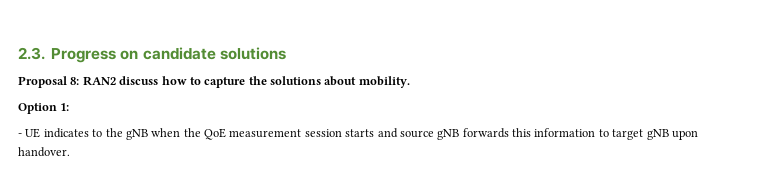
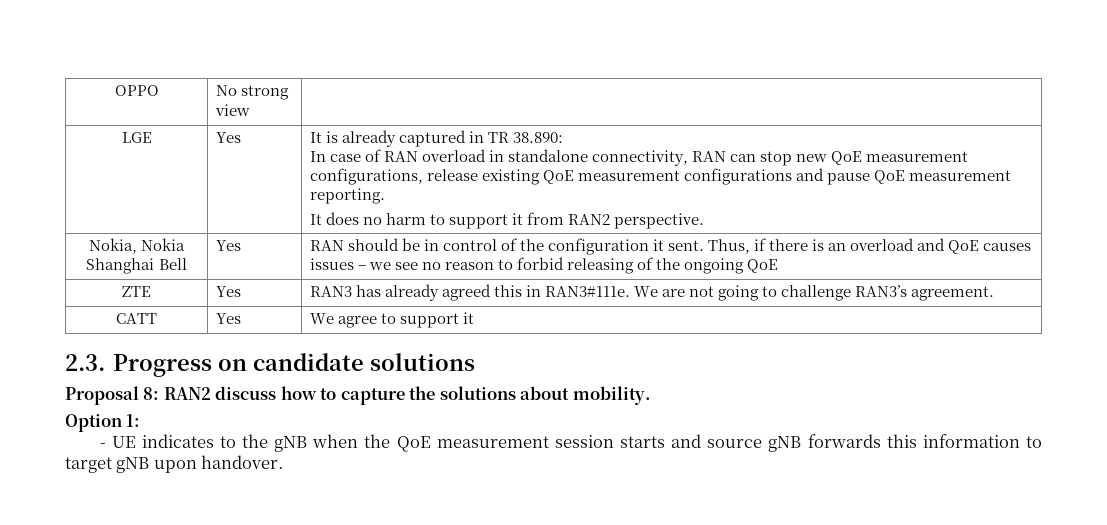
(18, 53) none -> [114,85,159,96] [215,85,289,100] [214,104,250,116] [121,132,152,143] [215,132,241,143] [309,130,563,147] [309,149,969,166] [309,168,1011,185] [309,188,385,204] [309,212,704,229] [88,238,186,254] [86,258,187,274] [215,240,241,251] [309,238,1032,255] [309,257,779,274] [122,286,151,297] [215,286,241,297] [309,284,995,301] [116,313,157,324] [215,313,241,324] [309,312,474,328] OPPO | No strong view | // LGE | Yes | It is already captured in TR 38.890: // In case of RAN overload in standalone connectivity, RAN can stop new QoE measurement configurations, release existing QoE measurement configurations and pause QoE measurement reporting. // It does no harm to support it from RAN2 perspective. // Nokia, Nokia Shanghai Bell | Yes | RAN should be in control of the configuration it sent. Thus, if there is an overload and QoE causes issues – we see no reason to forbid releasing of the ongoing QoE // ZTE | Yes | RAN3 has already agreed this in RAN3#111e. We are not going to challenge RAN3’s agreement. // CATT | Yes | We agree to support it //

